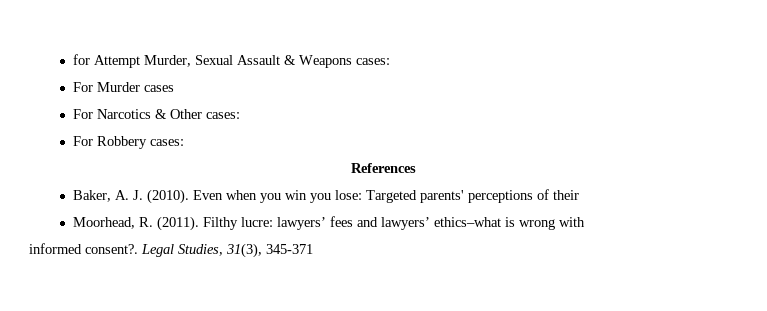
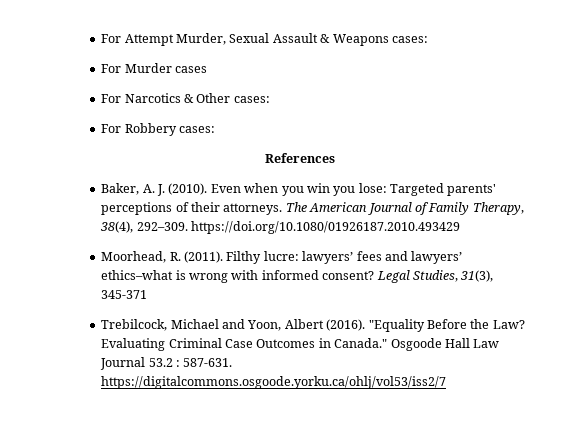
[72,54,90,65] for -> [101,34,122,43] For
(579, 195) none -> [223,202,524,215] [100,221,461,234] attorneys. The American Journal of Family Therapy, 38(4), 292–309. https://doi.org/10.1080/01926187.2010.493429
[29,243,138,254] // informed consent?. -> [261,270,375,280] informed consent?
(313, 249) none -> [101,319,525,332] [101,338,500,351] [100,357,233,370] [101,376,447,389] // Trebilcock, Michael and Yoon, Albert (2016). "Equality Before the Law? Evaluating Criminal Case Outcomes in Canada." Osgoode Hall Law Journal 53.2 : 587-631. https://digitalcommons.osgoode.yorku.ca/ohlj/vol53/iss2/7

